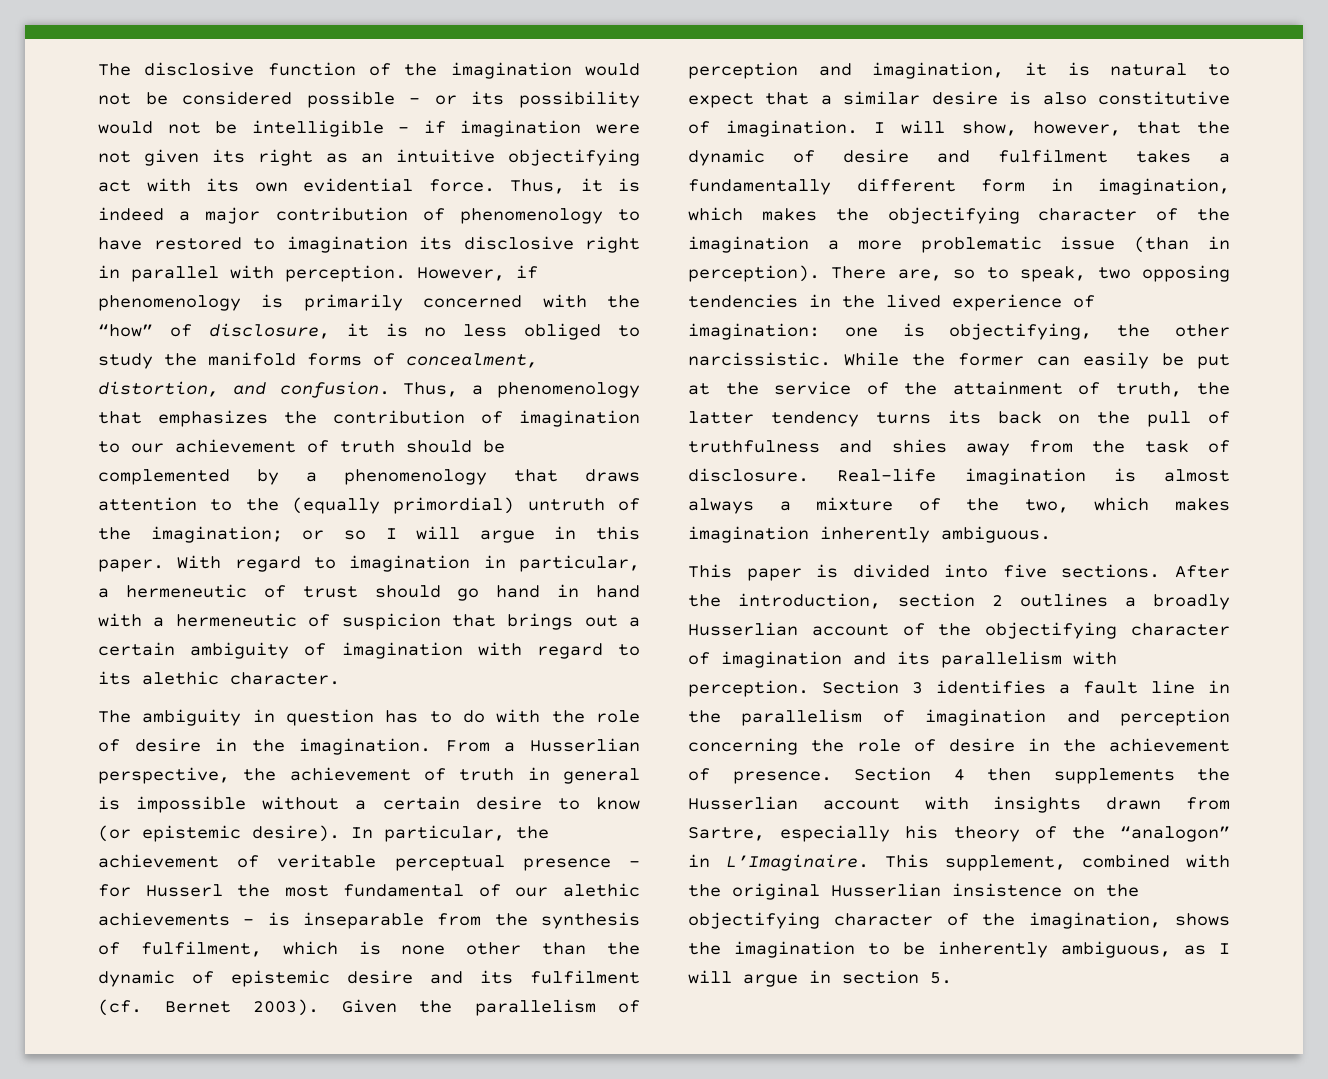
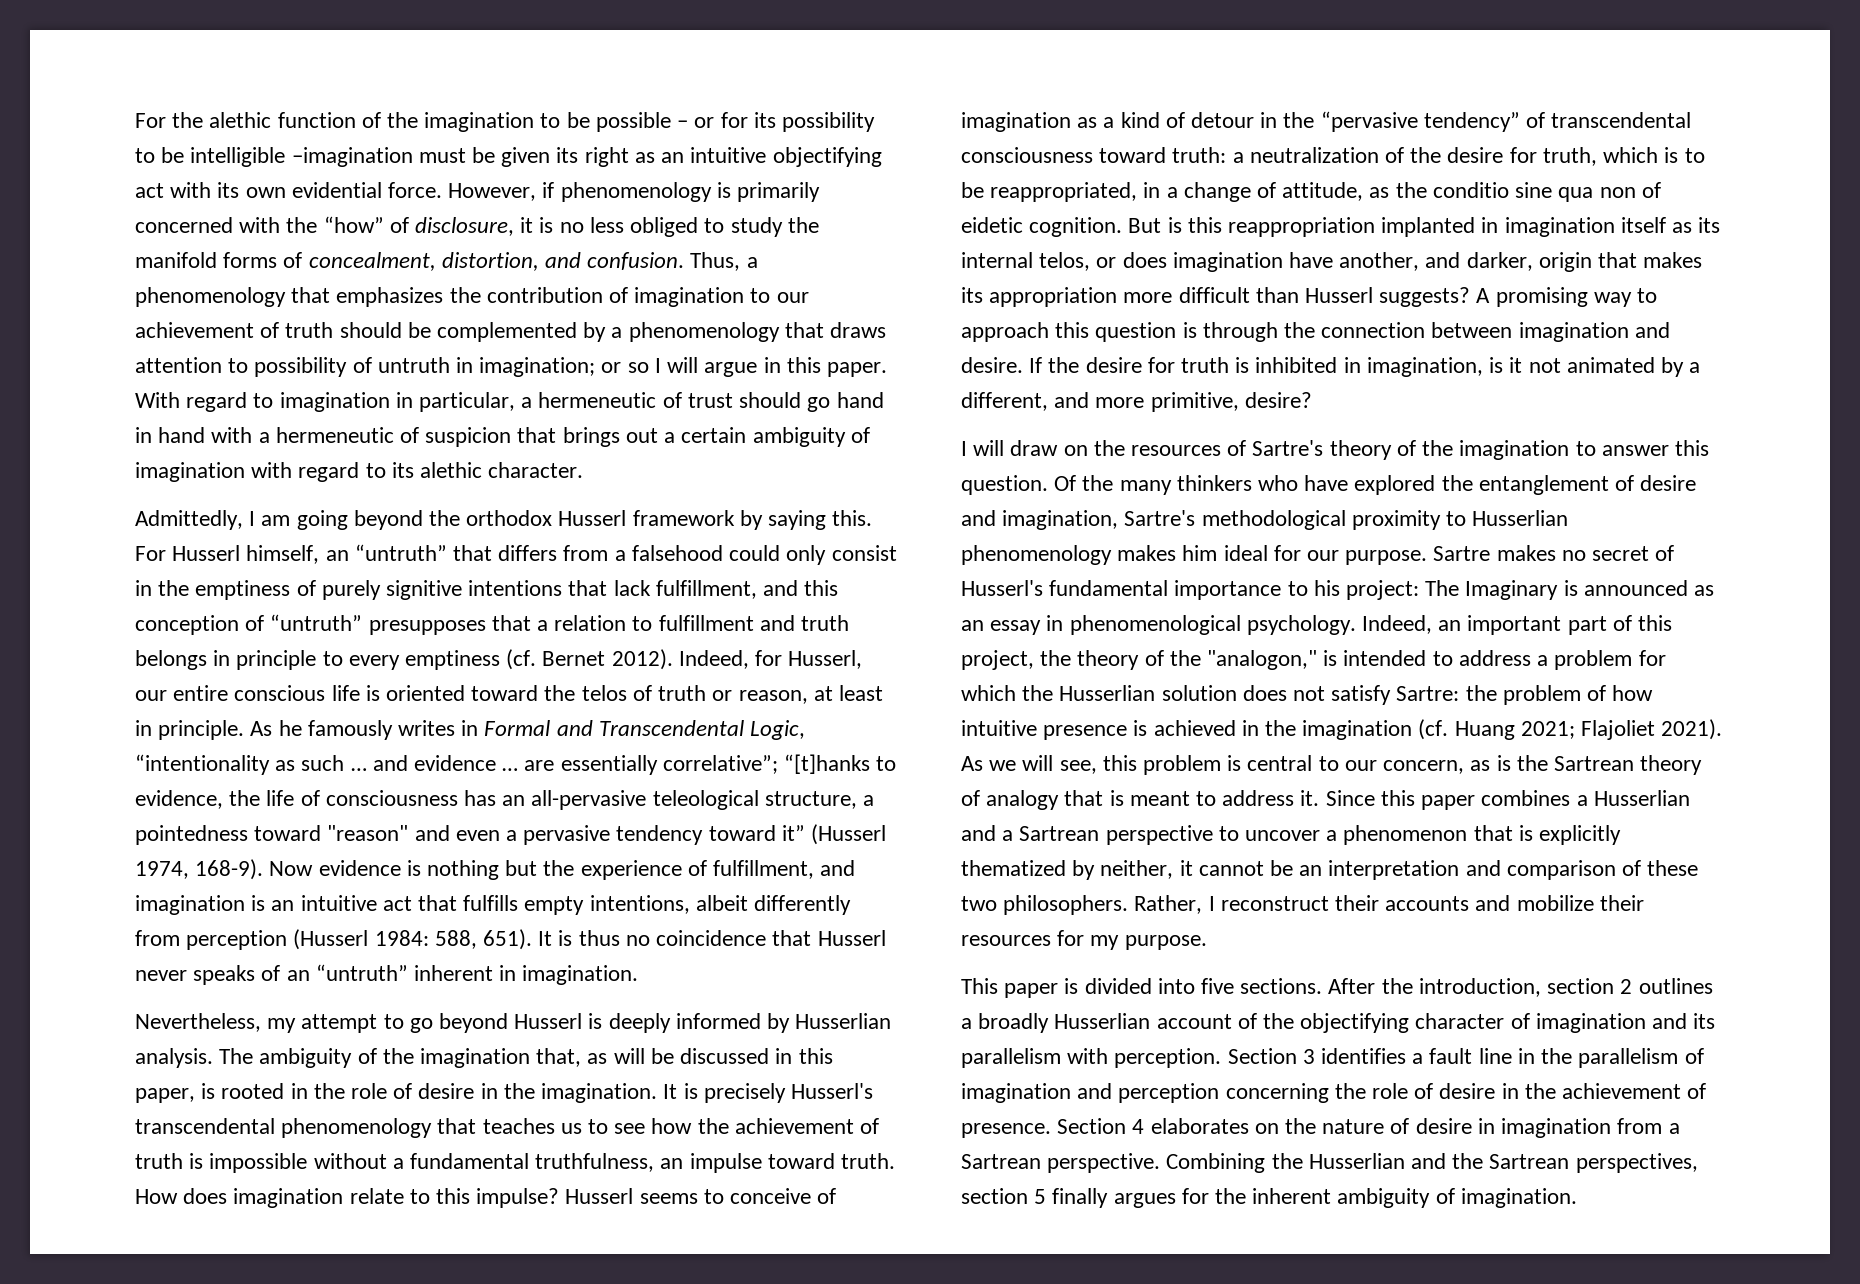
[98,62,255,76] The disclosive -> [135,112,272,128] For the alethic
[585,63,640,76] [98,91,293,105] would not be considered -> [540,112,590,128] to be
(457, 100) none -> [720,112,748,128] for
[98,120,640,137] [98,151,131,163] would not be intelligible – if imagination were not -> [135,147,496,167] to be intelligible –imagination must be
[510,178,640,194] [98,207,640,224] [98,236,640,253] [98,265,406,282] Thus, it is indeed a major contribution of phenomenology to have restored to imagination its disclosive right in parallel with perception. -> (443, 190) none
[245,497,640,514] [98,527,131,540] the (equally primordial) untruth of the -> [254,357,474,377] possibility of untruth in
[98,709,541,726] The ambiguity in question has to do with -> [135,510,873,530] [135,544,897,565] [135,580,839,600] [135,614,850,635] [135,649,863,670] [135,685,883,704] [135,720,806,740] [135,754,897,775] [135,790,875,810] [135,824,887,845] [135,859,856,880] [135,895,852,915] [135,929,886,950] [135,964,639,985] [135,1013,892,1033] [135,1048,833,1068] [135,1083,308,1103] Admittedly, I am going beyond the orthodox Husserl framework by saying this. For Husserl himself, an “untruth” that differs from a falsehood could only consist in the emptiness of purely signitive intentions that lack fulfillment, and this conception of “untruth” presupposes that a relation to fulfillment and truth belongs in principle to every emptiness (cf. Bernet 2012). Indeed, for Husserl, our entire conscious life is oriented toward the telos of truth or reason, at least in principle. As he famously writes in Formal and Transcendental Logic, “intentionality as such … and evidence … are essentially correlative”; “[t]hanks to evidence, the life of consciousness has an all-pervasive teleological structure, a pointedness toward "reason" and even a pervasive tendency toward it” (Husserl 1974, 168-9). Now evidence is nothing but the experience of fulfillment, and imagination is an intuitive act that fulfills empty intentions, albeit differently from perception (Husserl 1984: 588, 651). It is thus no coincidence that Husserl never speaks of an “untruth” inherent in imagination. // Nevertheless, my attempt to go beyond Husserl is deeply informed by Husserlian analysis. The ambiguity of the imagination that, as will be discussed in this paper, is rooted in
[445,738,640,752] [98,767,230,784] From a Husserlian perspective, -> [663,1083,873,1103] [135,1118,693,1138] It is precisely Husserl's transcendental phenomenology that teaches us to see how
[527,767,640,784] in general -> (183, 1161) none
[382,796,641,810] [98,825,549,842] [98,854,640,871] [98,883,640,897] [98,912,640,929] [98,941,640,957] [98,970,640,987] [98,999,640,1016] [688,62,1230,79] [688,91,1230,108] [688,120,1230,137] [688,149,1230,166] [688,178,1230,195] [688,207,1230,224] [688,236,1230,253] [688,265,1230,282] [688,294,1095,311] [688,323,1230,340] [688,352,1230,369] [688,381,1230,397] [688,410,1230,427] [688,439,1230,456] [688,468,1230,485] [688,497,1230,514] [688,526,1051,543] certain desire to know (or epistemic desire). In particular, the achievement of veritable perceptual presence – for Husserl the most fundamental of our alethic achievements – is inseparable from the synthesis of fulfilment, which is none other than the dynamic of epistemic desire and its fulfilment (cf. Bernet 2003). Given the parallelism of perception and imagination, it is natural to expect that a similar desire is also constitutive of imagination. I will show, however, that the dynamic of desire and fulfilment takes a fundamentally different form in imagination, which makes the objectifying character of the imagination a more problematic issue (than in perception). There are, so to speak, two opposing tendencies in the lived experience of imagination: one is objectifying, the other narcissistic. While the former can easily be put at the service of the attainment of truth, the latter tendency turns its back on the pull of truthfulness and shies away from the task of disclosure. Real-life imagination is almost always a mixture of the two, which makes imagination inherently ambiguous. -> [410,1153,896,1173] [135,1188,837,1208] [961,111,1692,132] [961,147,1705,166] [961,182,1661,202] [961,217,1721,237] [961,252,1703,272] [961,287,1658,307] [961,322,1670,342] [961,357,1701,377] [961,392,1312,412] [961,440,1709,460] [961,475,1697,495] [961,510,1569,530] [961,545,1675,565] [961,580,1715,600] [961,615,1673,635] [961,650,1666,670] [961,685,1654,705] [961,719,1723,740] [961,755,1703,775] [961,790,1690,810] [961,825,1622,845] [961,860,1699,880] [961,895,1644,915] [961,930,1207,950] fundamental truthfulness, an impulse toward truth. How does imagination relate to this impulse? Husserl seems to conceive of imagination as a kind of detour in the “pervasive tendency” of transcendental consciousness toward truth: a neutralization of the desire for truth, which is to be reappropriated, in a change of attitude, as the conditio sine qua non of eidetic cognition. But is this reappropriation implanted in imagination itself as its internal telos, or does imagination have another, and darker, origin that makes its appropriation more difficult than Husserl suggests? A promising way to approach this question is through the connection between imagination and desire. If the desire for truth is inhibited in imagination, is it not animated by a different, and more primitive, desire? // I will draw on the resources of Sartre's theory of the imagination to answer this question. Of the many thinkers who have explored the entanglement of desire and imagination, Sartre's methodological proximity to Husserlian phenomenology makes him ideal for our purpose. Sartre makes no secret of Husserl's fundamental importance to his project: The Imaginary is announced as an essay in phenomenological psychology. Indeed, an important part of this project, the theory of the "analogon," is intended to address a problem for which the Husserlian solution does not satisfy Sartre: the problem of how intuitive presence is achieved in the imagination (cf. Huang 2021; Flajoliet 2021). As we will see, this problem is central to our concern, as is the Sartrean theory of analogy that is meant to address it. Since this paper combines a Husserlian and a Sartrean perspective to uncover a phenomenon that is explicitly thematized by neither, it cannot be an interpretation and comparison of these two philosophers. Rather, I reconstruct their accounts and mobilize their resources for my purpose.
[987,768,1230,784] [688,796,1230,813] [688,825,1230,842] [688,854,1230,871] [688,883,1139,900] [688,912,1230,929] [688,941,1230,958] [688,970,952,987] then supplements the Husserlian account with insights drawn from Sartre, especially his theory of the “analogon” in L’Imaginaire. This supplement, combined with the original Husserlian insistence on the objectifying character of the imagination, shows the imagination to be inherently ambiguous, as I will argue in section 5. -> [1150,1118,1680,1138] [961,1153,1698,1173] [961,1188,1577,1208] elaborates on the nature of desire in imagination from a Sartrean perspective. Combining the Husserlian and the Sartrean perspectives, section 5 finally argues for the inherent ambiguity of imagination.

